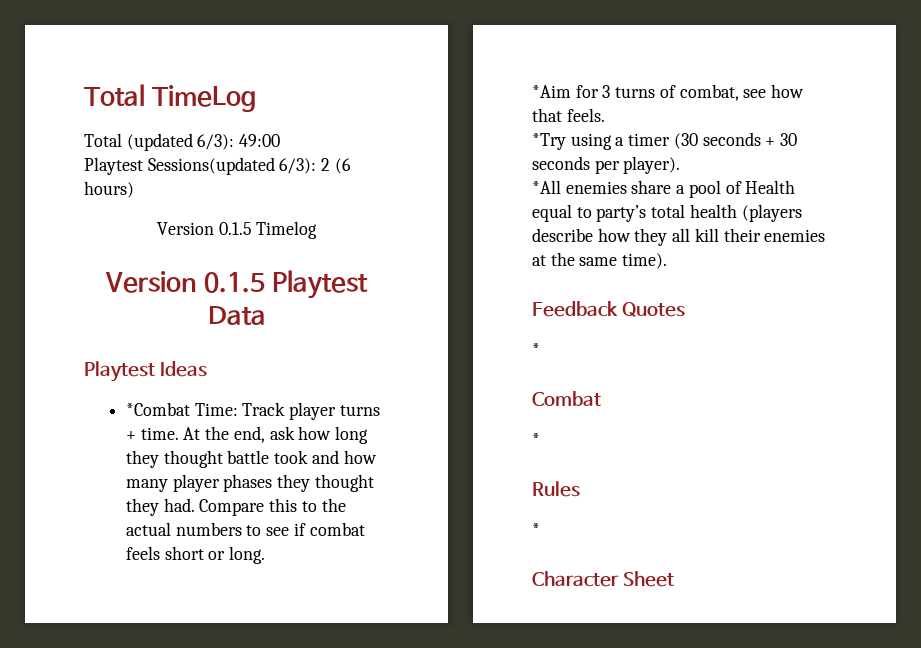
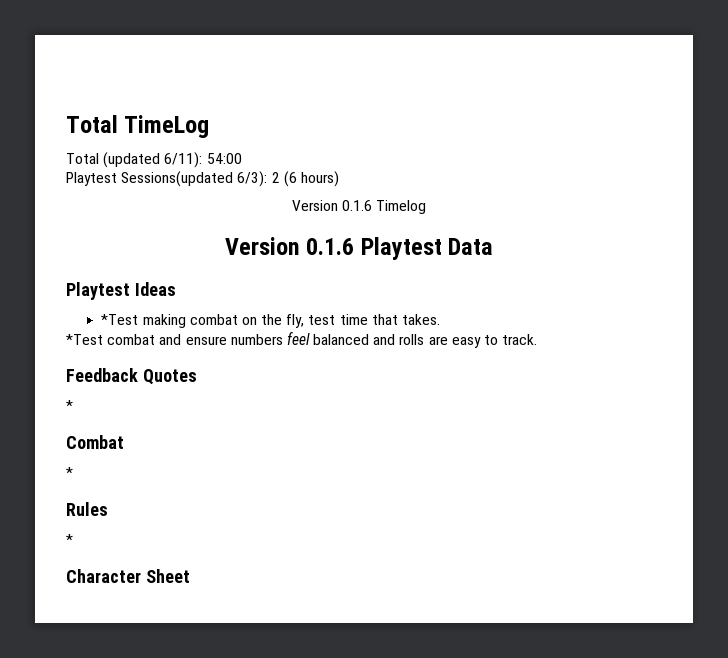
[197,134,281,150] 6/3): 49:00 -> [164,152,242,168] 6/11): 54:00
[218,222,252,235] 0.1.5 -> [342,200,372,211] 0.1.6
[203,272,265,293] 0.1.5 -> [306,238,355,255] 0.1.6
[125,402,380,420] [125,426,368,444] [125,450,377,468] [125,474,374,492] [125,498,346,516] [125,522,365,536] [125,546,266,564] [532,84,805,101] [532,108,605,122] [532,132,798,150] [532,156,681,174] [532,180,796,198] [532,204,802,222] [532,228,826,246] [532,252,668,269] *Combat Time: Track player turns + time. At the end, ask how long they thought battle took and how many player phases they thought they had. Compare this to the actual numbers to see if combat feels short or long. // *Aim for 3 turns of combat, see how that feels. // *Try using a timer (30 seconds + 30 seconds per player). // *All enemies share a pool of Health equal to party’s total health (players describe how they all kill their enemies at the same time). -> [101,314,440,328] [66,331,538,348] *Test making combat on the fly, test time that takes. // *Test combat and ensure numbers feel balanced and rolls are easy to track.

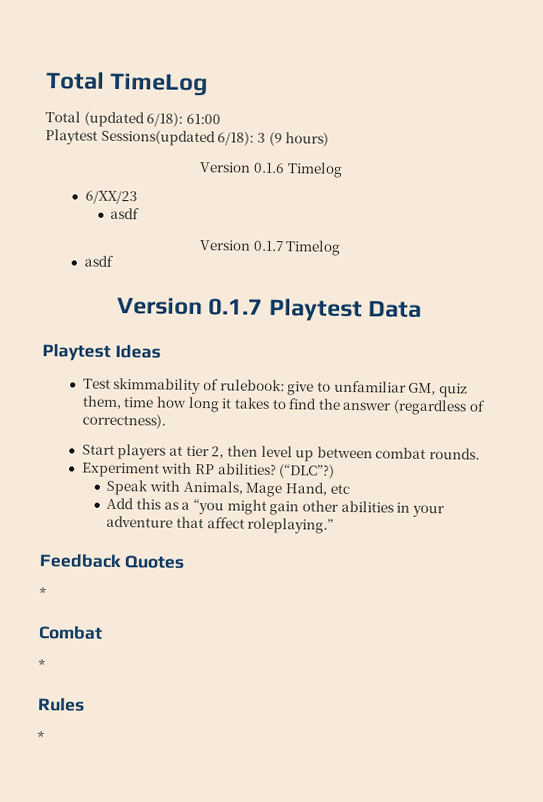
[164,152,242,168] 6/11): 54:00 -> [146,112,221,127] 6/18): 61:00
[237,171,297,187] 6/3): 2 (6 -> [217,131,283,147] 6/18): 3 (9
[224,237,355,255] // Version 0.1.6 -> [84,190,138,205] [110,207,141,220] [198,240,342,256] [83,255,114,267] [116,296,264,316] // 6/XX/23 // asdf // Version 0.1.7 Timelog // asdf // Version 0.1.7
[101,314,440,328] [66,331,538,348] *Test making combat on the fly, test time that takes. // *Test combat and ensure numbers feel balanced and rolls are easy to track. -> [82,377,468,398] [81,395,486,416] [81,413,166,429] [81,444,481,462] [81,462,336,479] [106,479,350,498] [106,497,445,518] [106,515,335,534] Test skimmability of rulebook: give to unfamiliar GM, quiz them, time how long it takes to find the answer (regardless of correctness). // Start players at tier 2, then level up between combat rounds. // Experiment with RP abilities? (“DLC”?) // Speak with Animals, Mage Hand, etc // Add this as a “you might gain other abilities in your adventure that affect roleplaying.”
[66,569,190,583] // Character Sheet -> (45, 737) none

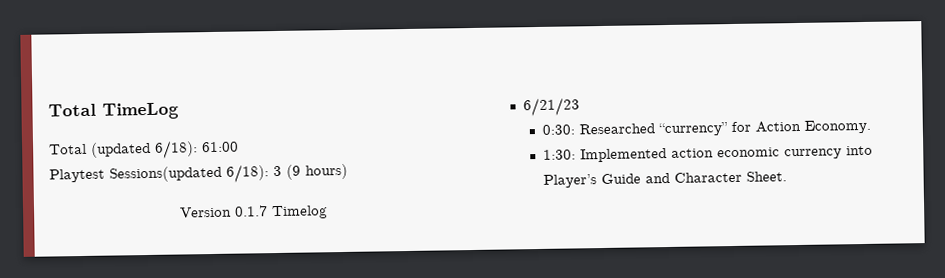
[253,162,343,178] [84,190,138,205] [110,207,141,220] [198,240,342,256] [83,255,114,267] [116,296,423,322] [42,343,161,361] [82,377,468,398] [81,395,486,416] [81,413,166,429] [81,444,481,462] [81,462,336,479] [106,479,350,498] [106,497,445,518] [106,515,335,534] [39,553,184,569] [39,587,47,599] [38,625,103,640] [38,659,46,671] [37,697,85,712] [37,731,45,743] 0.1.6 Timelog // 6/XX/23 // asdf // Version 0.1.7 Timelog // asdf // Version 0.1.7 Playtest Data // Playtest Ideas // Test skimmability of rulebook: give to unfamiliar GM, quiz them, time how long it takes to find the answer (regardless of correctness). // Start players at tier 2, then level up between combat rounds. // Experiment with RP abilities? (“DLC”?) // Speak with Animals, Mage Hand, etc // Add this as a “you might gain other abilities in your adventure that affect roleplaying.” // Feedback Quotes // * // Combat // * // Rules // * -> [234,205,328,220] [523,97,581,117] [542,119,872,137] [543,145,874,163] [543,171,788,188] 0.1.7 Timelog // 6/21/23 // 0:30: Researched “currency” for Action Economy. // 1:30: Implemented action economic currency into Player’s Guide and Character Sheet.

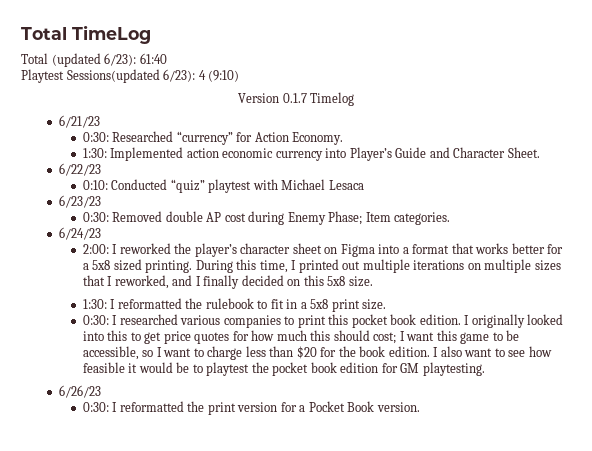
[154,140,239,159] 6/18): 61:00 -> [104,53,167,66] 6/23): 61:40
[226,163,348,183] 6/18): 3 (9 hours) -> [163,69,240,82] 6/23): 4 (9:10)
(788, 176) none -> [58,163,101,176] [82,179,364,193] [58,195,101,208] [82,211,451,225] [58,227,101,240] [82,243,564,257] [82,259,561,273] [82,275,373,289] [82,298,387,312] [82,314,564,328] [82,330,520,344] [82,346,552,360] [82,362,485,376] [58,385,101,398] [82,401,420,415] // 6/22/23 // 0:10: Conducted “quiz” playtest with Michael Lesaca // 6/23/23 // 0:30: Removed double AP cost during Enemy Phase; Item categories. // 6/24/23 // 2:00: I reworked the player’s character sheet on Figma into a format that works better for a 5x8 sized printing. During this time, I printed out multiple iterations on multiple sizes that I reworked, and I finally decided on this 5x8 size. // 1:30: I reformatted the rulebook to fit in a 5x8 print size. // 0:30: I researched various companies to print this pocket book edition. I originally looked into this to get price quotes for how much this should cost; I want this game to be accessible, so I want to charge less than $20 for the book edition. I also want to see how feasible it would be to playtest the pocket book edition for GM playtesting. // 6/26/23 // 0:30: I reformatted the print version for a Pocket Book version.

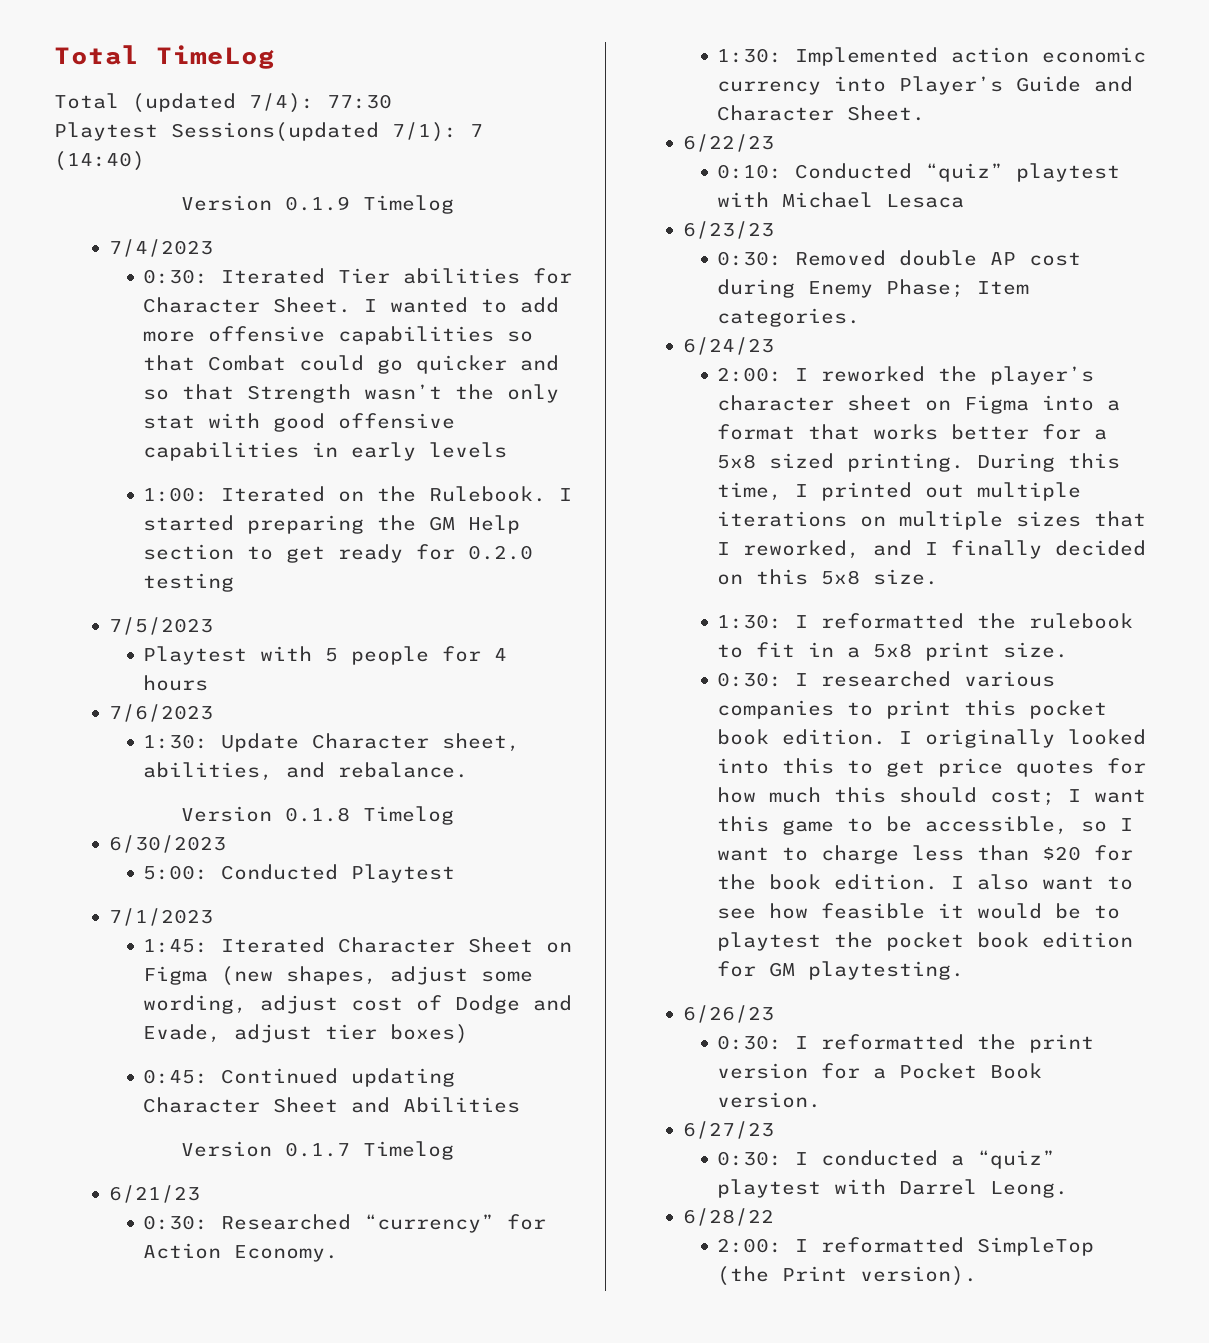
[104,53,167,66] 6/23): 61:40 -> [249,93,392,113] 7/4): 77:30
[163,69,240,82] 6/23): 4 (9:10) -> [392,122,483,142] [54,151,145,171] [181,195,454,214] [108,239,213,257] [143,268,573,284] [143,297,560,313] [143,326,534,345] [143,355,560,374] [143,384,560,403] [143,413,456,432] [143,442,508,461] [143,486,573,502] [143,515,521,534] [143,544,534,563] [143,573,235,592] [108,617,213,635] [143,646,508,665] [143,675,209,691] [108,704,213,722] [143,733,521,752] [143,762,469,781] [181,806,454,825] [108,835,226,853] [143,864,456,883] [108,908,213,926] [143,937,573,953] [143,966,534,986] [143,995,573,1014] [143,1024,469,1044] [143,1068,456,1087] [143,1097,521,1113] 7/1): 7 (14:40) // Version 0.1.9 Timelog // 7/4/2023 // 0:30: Iterated Tier abilities for Character Sheet. I wanted to add more offensive capabilities so that Combat could go quicker and so that Strength wasn’t the only stat with good offensive capabilities in early levels // 1:00: Iterated on the Rulebook. I started preparing the GM Help section to get ready for 0.2.0 testing // 7/5/2023 // Playtest with 5 people for 4 hours // 7/6/2023 // 1:30: Update Character sheet, abilities, and rebalance. // Version 0.1.8 Timelog // 6/30/2023 // 5:00: Conducted Playtest // 7/1/2023 // 1:45: Iterated Character Sheet on Figma (new shapes, adjust some wording, adjust cost of Dodge and Evade, adjust tier boxes) // 0:45: Continued updating Character Sheet and Abilities
(420, 407) none -> [682,1121,774,1139] [717,1150,1056,1169] [717,1179,1069,1198] [682,1208,774,1226] [717,1237,1095,1256] [717,1266,978,1286] // 6/27/23 // 0:30: I conducted a “quiz” playtest with Darrel Leong. // 6/28/22 // 2:00: I reformatted SimpleTop (the Print version).

